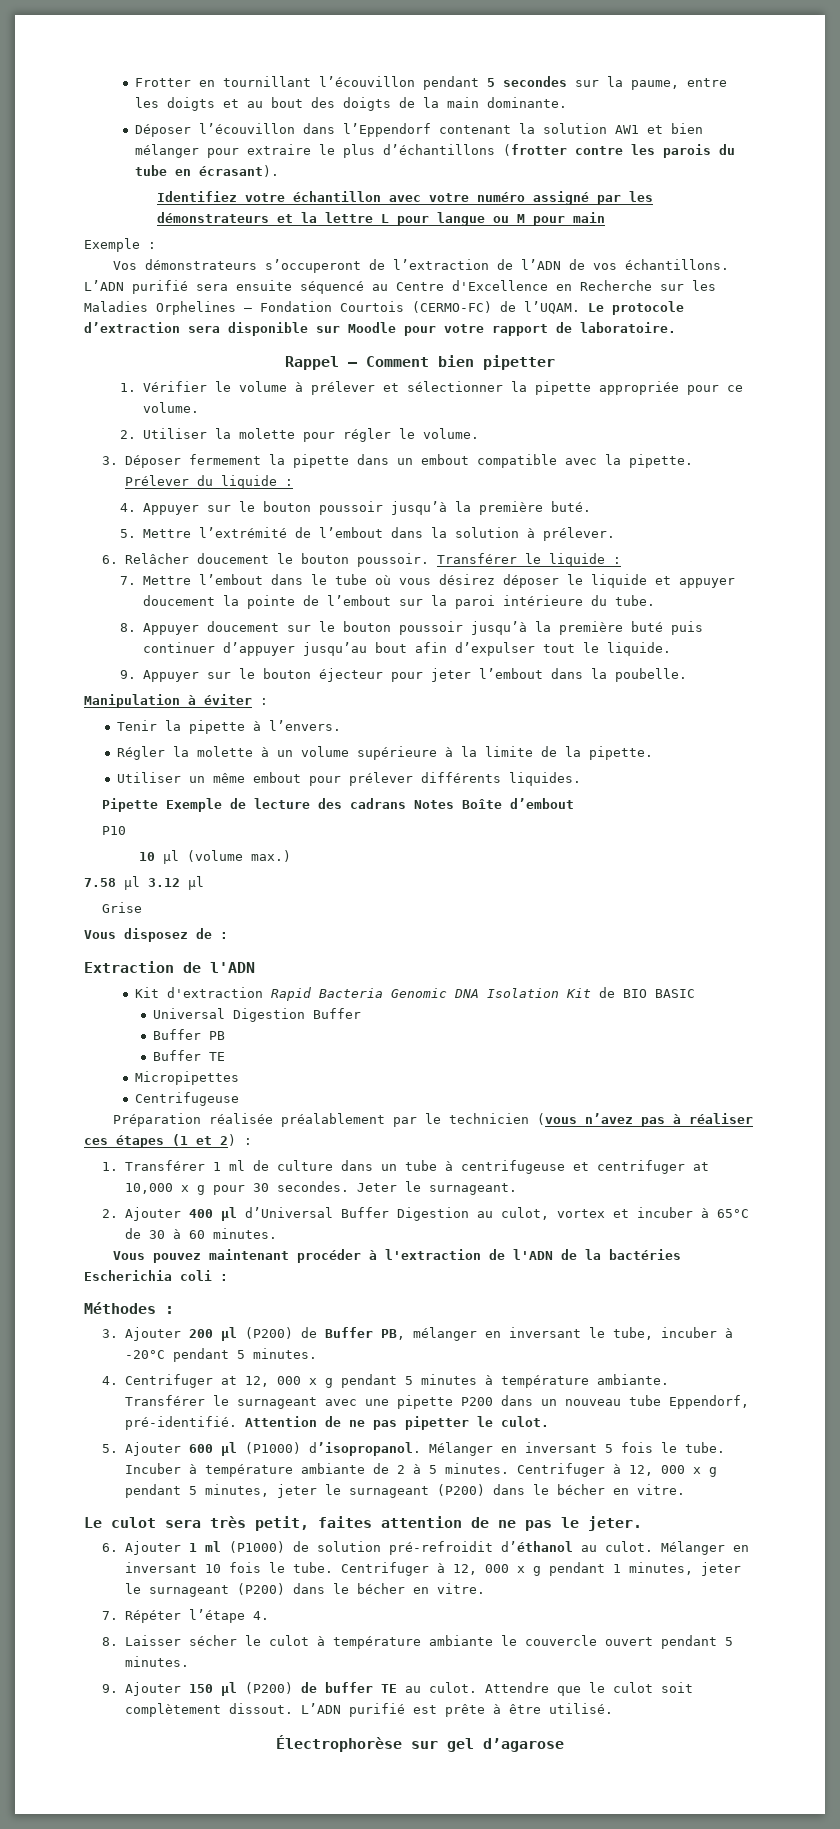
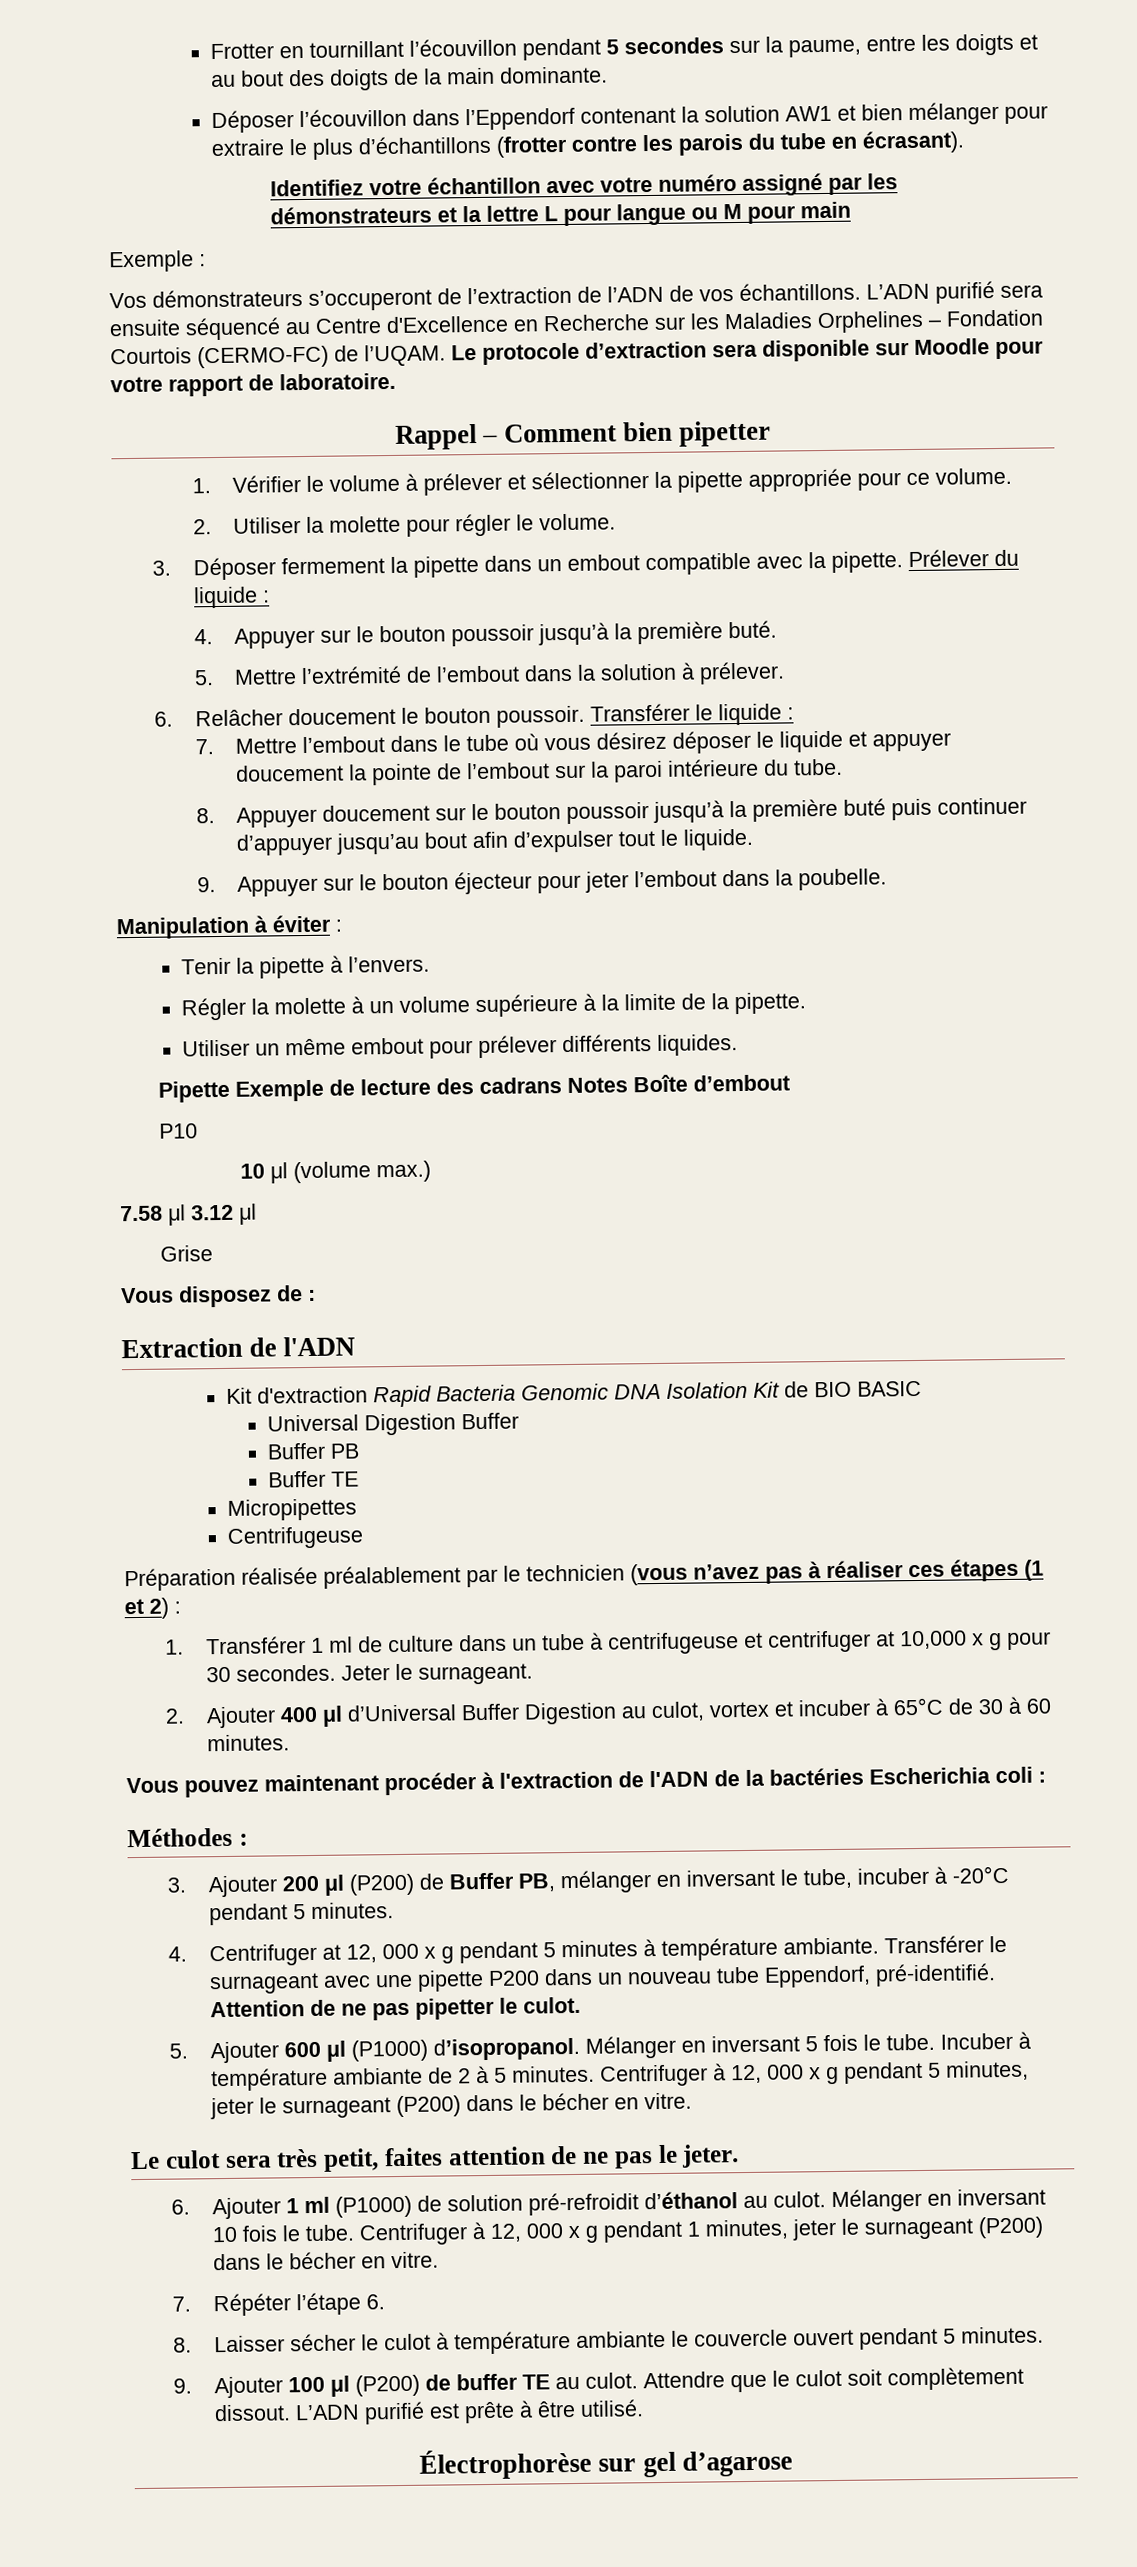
[252,1611,269,1620] 4. -> [365,2294,385,2310] 6.
[188,1684,213,1693] 150 -> [287,2376,325,2393] 100

